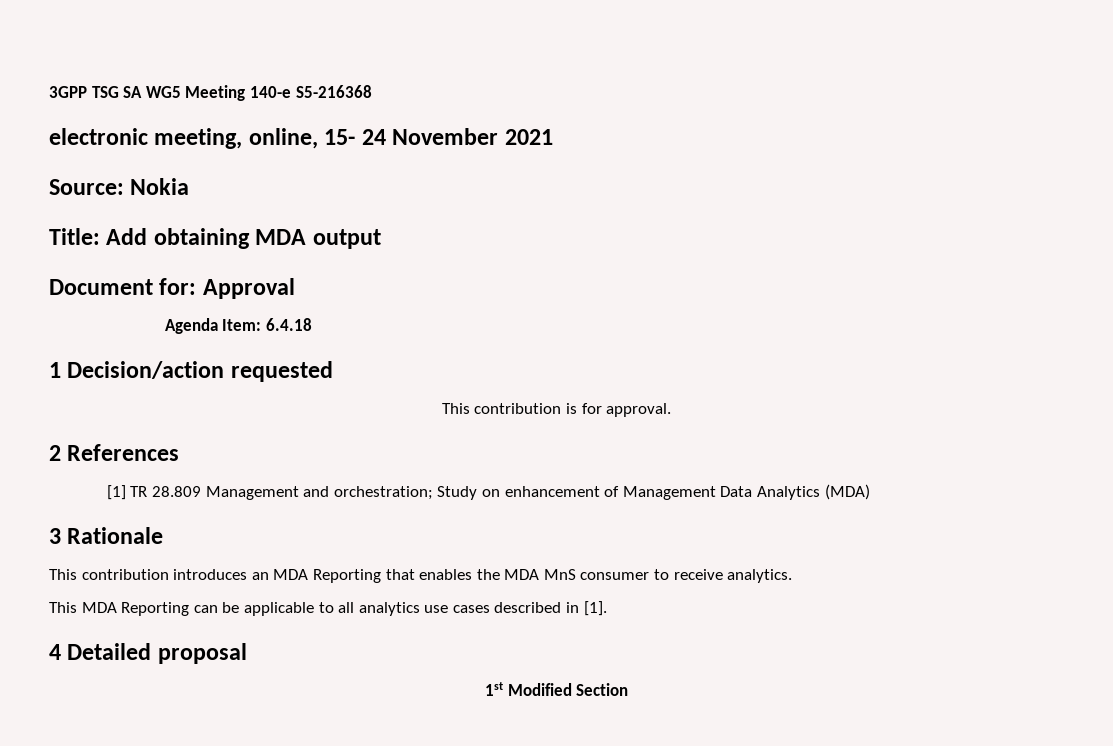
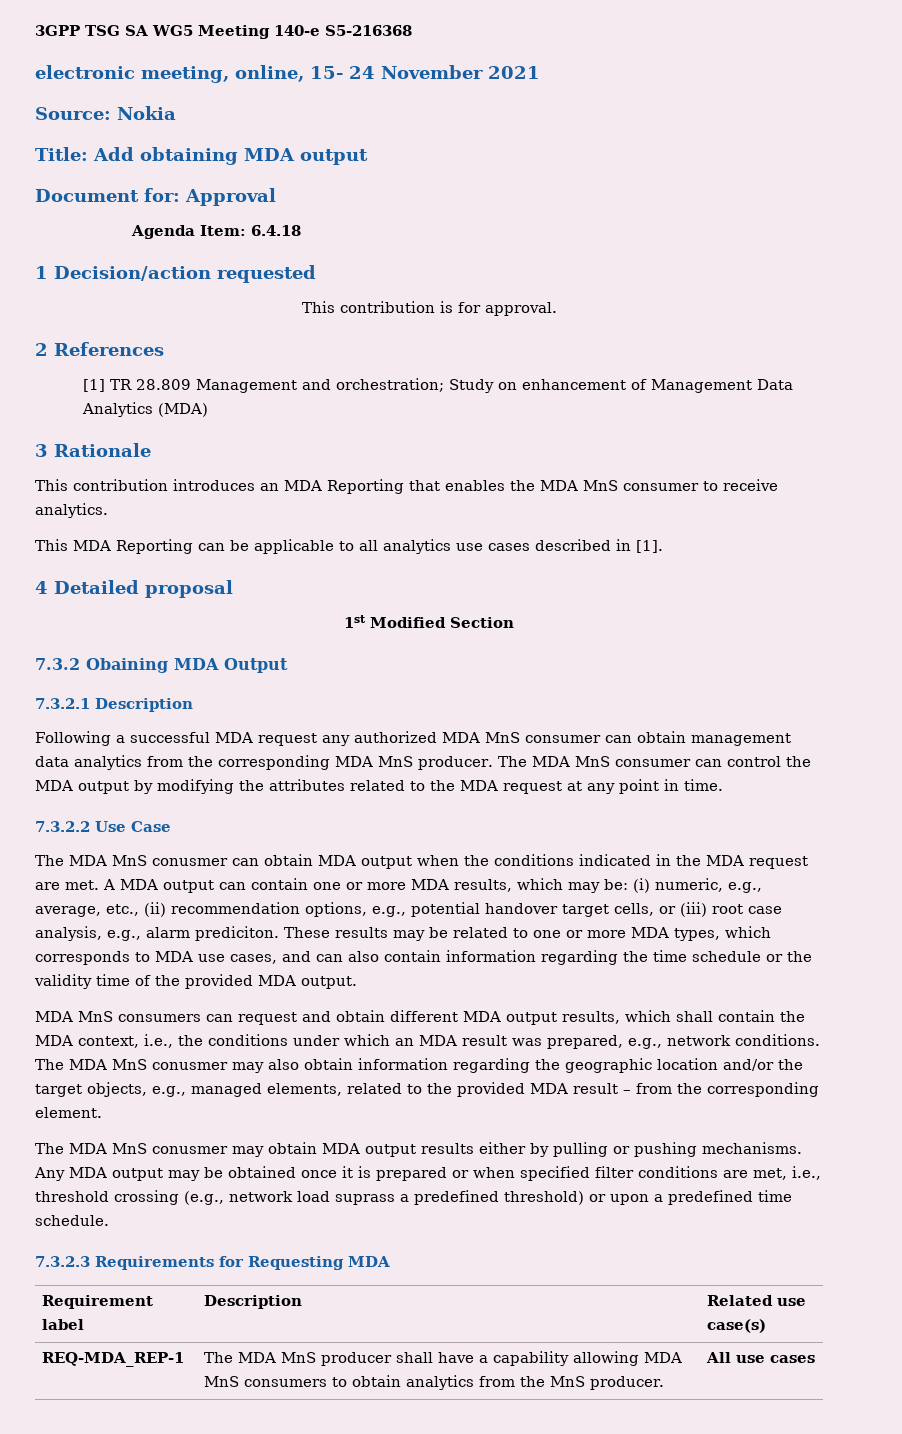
(629, 689) none -> [35,658,288,673] [35,698,193,712] [35,731,791,746] [35,755,811,770] [35,779,723,794] [35,821,171,832] [35,854,808,869] [35,878,762,893] [35,902,782,917] [35,926,771,941] [35,950,812,965] [34,974,357,989] [35,1010,805,1025] [35,1034,820,1049] [35,1058,803,1073] [35,1082,819,1097] [35,1107,102,1118] [35,1142,802,1157] [34,1166,821,1181] [35,1190,792,1205] [35,1215,109,1226] [35,1256,390,1270] [41,1295,153,1309] [41,1319,84,1330] [203,1295,302,1309] [706,1295,806,1306] [706,1319,766,1333] [41,1352,184,1367] [203,1351,682,1366] [203,1375,665,1390] [705,1352,815,1363] // 7.3.2 Obaining MDA Output // 7.3.2.1 Description // Following a successful MDA request any authorized MDA MnS consumer can obtain management data analytics from the corresponding MDA MnS producer. The MDA MnS consumer can control the MDA output by modifying the attributes related to the MDA request at any point in time. // 7.3.2.2 Use Case // The MDA MnS conusmer can obtain MDA output when the conditions indicated in the MDA request are met. A MDA output can contain one or more MDA results, which may be: (i) numeric, e.g., average, etc., (ii) recommendation options, e.g., potential handover target cells, or (iii) root case analysis, e.g., alarm prediciton. These results may be related to one or more MDA types, which corresponds to MDA use cases, and can also contain information regarding the time schedule or the validity time of the provided MDA output. // MDA MnS consumers can request and obtain different MDA output results, which shall contain the MDA context, i.e., the conditions under which an MDA result was prepared, e.g., network conditions. The MDA MnS conusmer may also obtain information regarding the geographic location and/or the target objects, e.g., managed elements, related to the provided MDA result – from the corresponding element. // The MDA MnS conusmer may obtain MDA output results either by pulling or pushing mechanisms. Any MDA output may be obtained once it is prepared or when specified filter conditions are met, i.e., threshold crossing (e.g., network load suprass a predefined threshold) or upon a predefined time schedule. // 7.3.2.3 Requirements for Requesting MDA // Requirement label | Description | Related use case(s) // REQ-MDA_REP-1 | The MDA MnS producer shall have a capability allowing MDA MnS consumers to obtain analytics from the MnS producer. | All use cases

